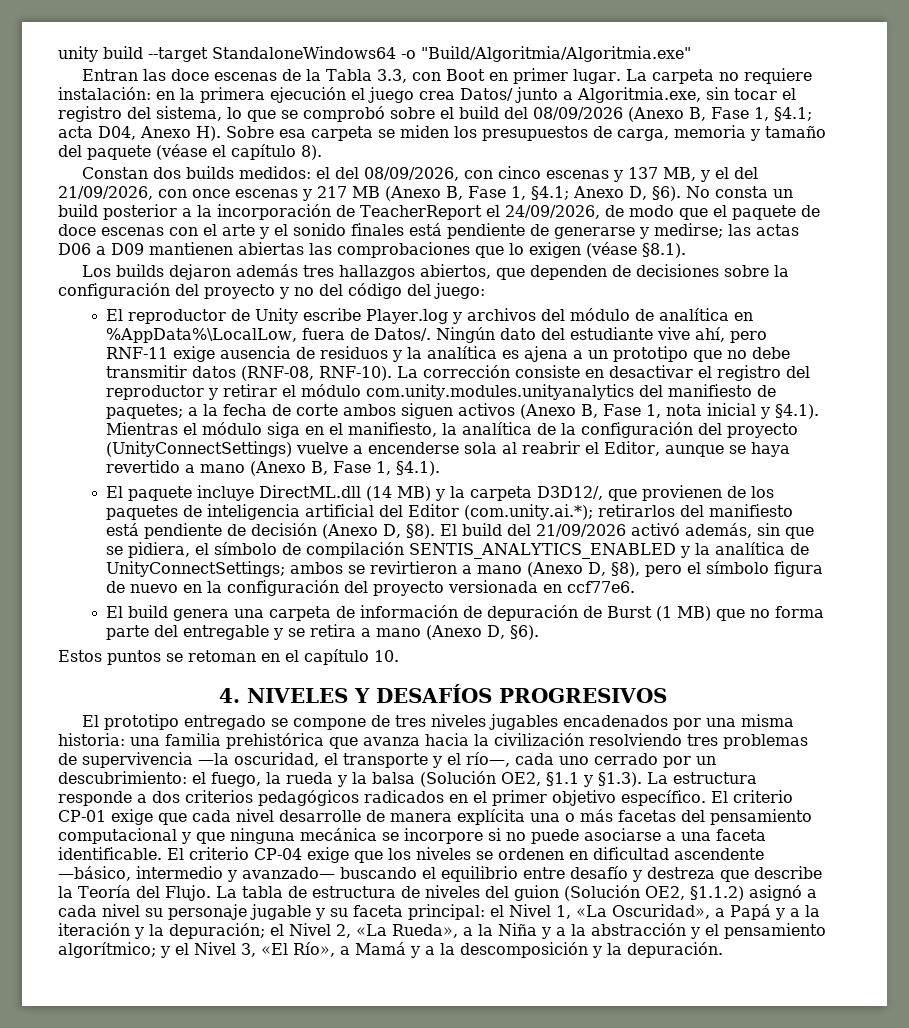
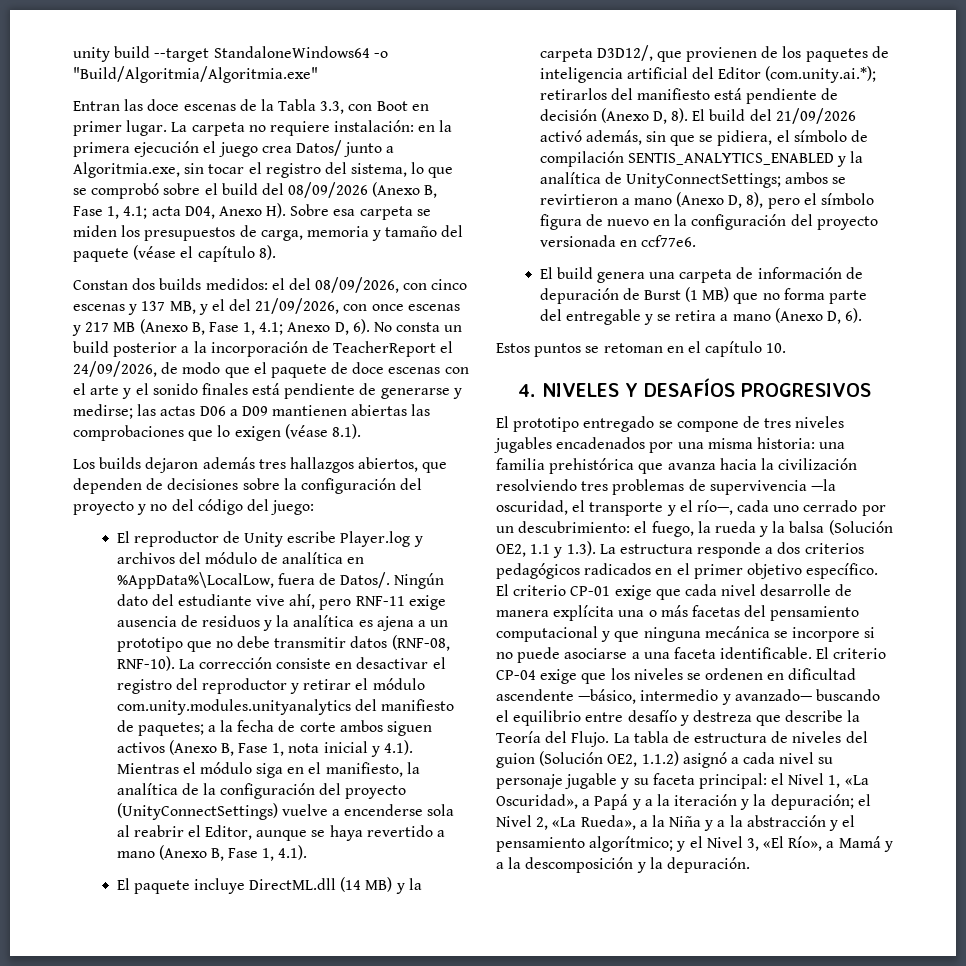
[773,107,812,121] §4.1; -> [123,206,148,219] 4.1;
[530,186,569,200] §4.1; -> [259,322,284,335] 4.1;
[651,186,681,201] §6). -> [352,319,370,334] 6).
[642,243,686,258] §8.1). -> [331,424,361,439] 8.1).
[775,404,820,419] §4.1). -> [384,740,414,755] 4.1).
[396,461,441,476] §4.1). -> [278,845,308,860] 4.1).
[406,524,436,539] §8). -> [671,108,689,123] 8).
[611,562,641,577] §8), -> [746,192,764,208] 8),
[510,625,540,640] §6). -> [845,308,863,323] 6).
[546,772,642,787] §1.1 y §1.3). -> [530,541,596,558] 1.1 y 1.3).
[689,886,744,901] §1.1.2) -> [641,751,679,766] 1.1.2)

